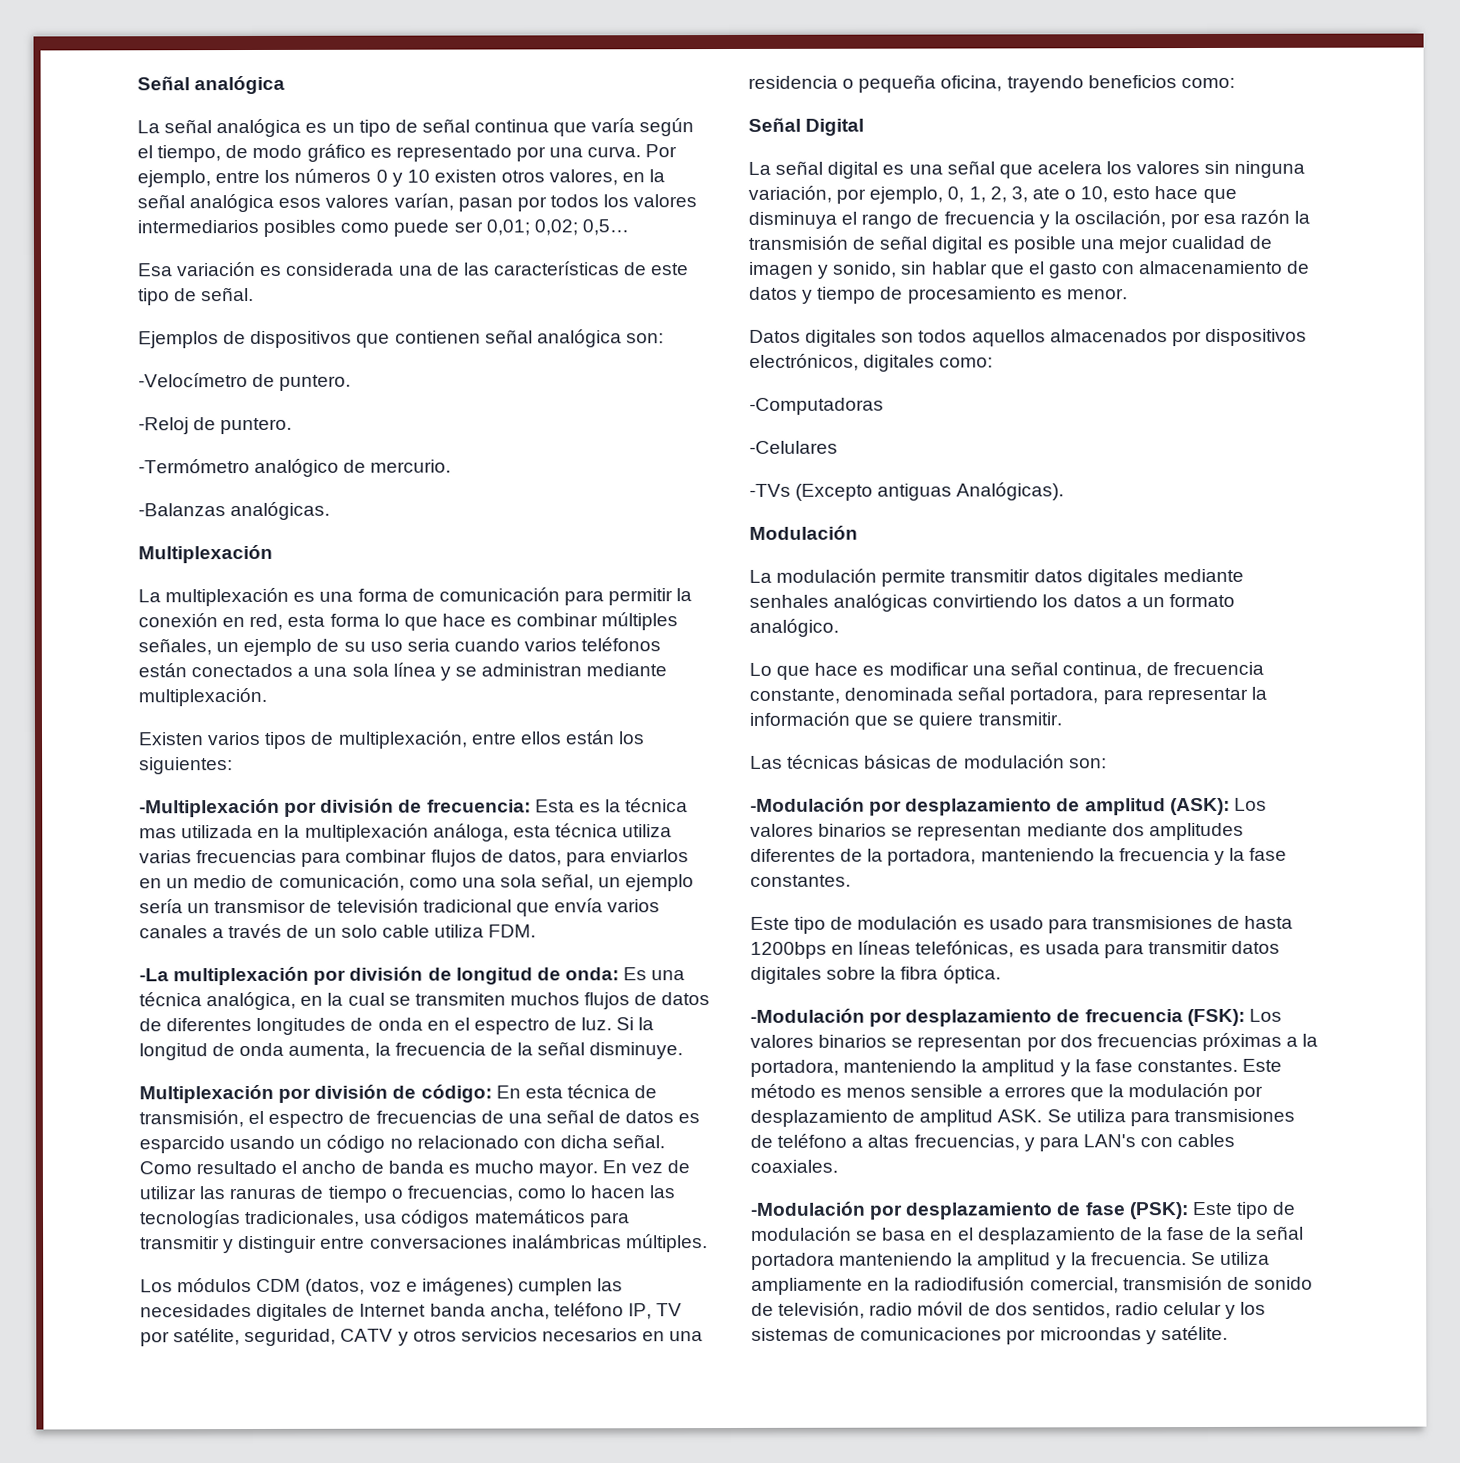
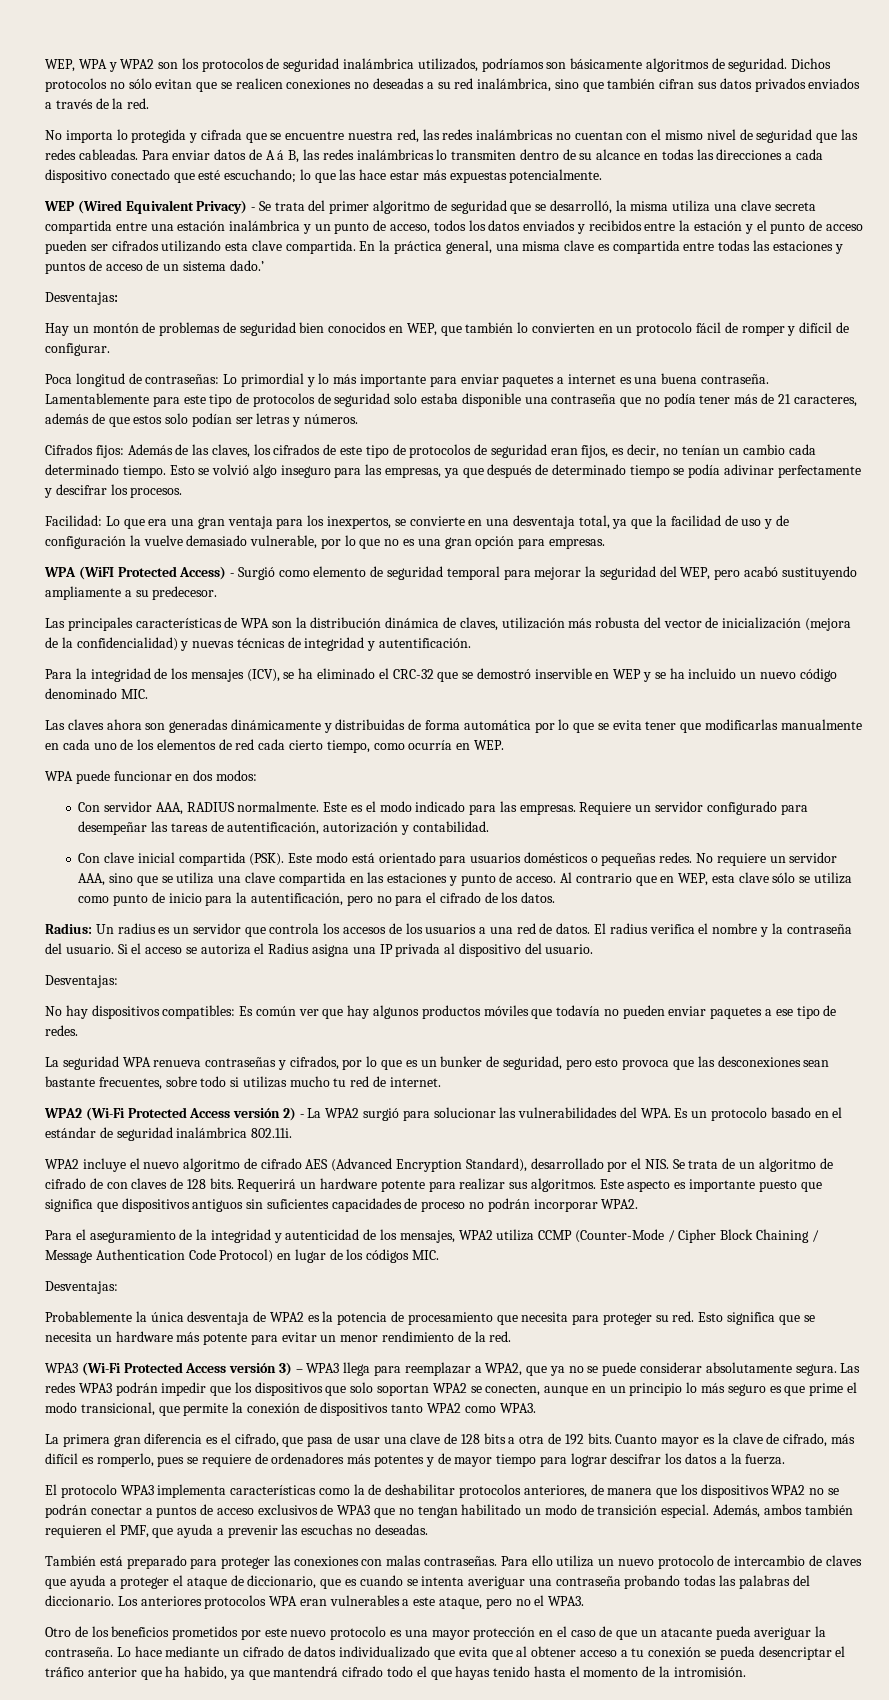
[137,75,286,95] [137,118,695,138] [137,143,678,163] [137,168,666,188] [137,193,698,213] [137,219,629,237] [138,261,690,277] [138,286,255,306] [138,329,664,349] [138,373,352,391] [138,417,293,435] [138,458,452,477] [138,501,331,521] [138,544,273,564] [138,587,693,607] [138,612,679,631] [138,637,662,657] [138,662,668,681] [138,687,267,707] [139,730,646,749] [139,757,233,775] [139,798,689,818] [139,823,673,842] [139,849,690,867] [139,873,695,892] [139,898,661,917] [139,923,537,939] [139,966,686,986] [139,991,711,1011] [139,1017,655,1035] [139,1041,684,1061] [139,1084,658,1104] [139,1109,701,1128] [139,1134,666,1154] [139,1160,691,1178] [139,1185,676,1203] [140,1209,630,1229] [140,1234,708,1254] [140,1277,624,1296] [140,1302,683,1321] [140,1328,704,1347] [748,74,1235,93] [748,117,865,136] [748,160,1306,179] [748,185,1237,204] [748,209,1311,229] [748,235,1273,254] [749,260,1311,279] [749,286,1128,304] [749,328,1307,347] [749,353,994,372] [749,397,884,415] [749,440,838,454] [749,482,1065,501] [749,525,858,540] [749,568,1244,587] [749,593,1235,612] [749,618,839,637] [749,661,1265,680] [749,686,1267,705] [749,711,1062,730] [750,754,1107,769] [750,797,1267,816] [750,822,1244,841] [750,847,1288,866] [750,874,851,887] [750,915,1294,934] [750,940,1281,959] [750,965,1001,984] [750,1008,1282,1027] [750,1032,1319,1052] [750,1058,1283,1077] [750,1082,1264,1102] [750,1108,1295,1127] [750,1133,1236,1152] [750,1159,838,1173] [750,1201,1297,1220] [751,1225,1305,1245] [751,1251,1271,1270] [751,1275,1313,1295] [751,1301,1267,1319] [751,1325,1228,1345] Señal analógica // La señal analógica es un tipo de señal continua que varía según el tiempo, de modo gráfico es representado por una curva. Por ejemplo, entre los números 0 y 10 existen otros valores, en la señal analógica esos valores varían, pasan por todos los valores intermediarios posibles como puede ser 0,01; 0,02; 0,5… // Esa variación es considerada una de las características de este tipo de señal. // Ejemplos de dispositivos que contienen señal analógica son: // -Velocímetro de puntero. // -Reloj de puntero. // -Termómetro analógico de mercurio. // -Balanzas analógicas. // Multiplexación // La multiplexación es una forma de comunicación para permitir la conexión en red, esta forma lo que hace es combinar múltiples señales, un ejemplo de su uso seria cuando varios teléfonos están conectados a una sola línea y se administran mediante multiplexación. // Existen varios tipos de multiplexación, entre ellos están los siguientes: // -Multiplexación por división de frecuencia: Esta es la técnica mas utilizada en la multiplexación análoga, esta técnica utiliza varias frecuencias para combinar flujos de datos, para enviarlos en un medio de comunicación, como una sola señal, un ejemplo sería un transmisor de televisión tradicional que envía varios canales a través de un solo cable utiliza FDM. // -La multiplexación por división de longitud de onda: Es una técnica analógica, en la cual se transmiten muchos flujos de datos de diferentes longitudes de onda en el espectro de luz. Si la longitud de onda aumenta, la frecuencia de la señal disminuye. // Multiplexación por división de código: En esta técnica de transmisión, el espectro de frecuencias de una señal de datos es esparcido usando un código no relacionado con dicha señal. Como resultado el ancho de banda es mucho mayor. En vez de utilizar las ranuras de tiempo o frecuencias, como lo hacen las tecnologías tradicionales, usa códigos matemáticos para transmitir y distinguir entre conversaciones inalámbricas múltiples. // Los módulos CDM (datos, voz e imágenes) cumplen las necesidades digitales de Internet banda ancha, teléfono IP, TV por satélite, seguridad, CATV y otros servicios necesarios en una residencia o pequeña oficina, trayendo beneficios como: // Señal Digital // La señal digital es una señal que acelera los valores sin ninguna variación, por ejemplo, 0, 1, 2, 3, ate o 10, esto hace que disminuya el rango de frecuencia y la oscilación, por esa razón la transmisión de señal digital es posible una mejor cualidad de imagen y sonido, sin hablar que el gasto con almacenamiento de datos y tiempo de procesamiento es menor. // Datos digitales son todos aquellos almacenados por dispositivos electrónicos, digitales como: // -Computadoras // -Celulares // -TVs (Excepto antiguas Analógicas). // Modulación // La modulación permite transmitir datos digitales mediante senhales analógicas convirtiendo los datos a un formato analógico. // Lo que hace es modificar una señal continua, de frecuencia constante, denominada señal portadora, para representar la información que se quiere transmitir. // Las técnicas básicas de modulación son: // -Modulación por desplazamiento de amplitud (ASK): Los valores binarios se representan mediante dos amplitudes diferentes de la portadora, manteniendo la frecuencia y la fase constantes. // Este tipo de modulación es usado para transmisiones de hasta 1200bps en líneas telefónicas, es usada para transmitir datos digitales sobre la fibra óptica. // -Modulación por desplazamiento de frecuencia (FSK): Los valores binarios se representan por dos frecuencias próximas a la portadora, manteniendo la amplitud y la fase constantes. Este método es menos sensible a errores que la modulación por desplazamiento de amplitud ASK. Se utiliza para transmisiones de teléfono a altas frecuencias, y para LAN's con cables coaxiales. // -Modulación por desplazamiento de fase (PSK): Este tipo de modulación se basa en el desplazamiento de la fase de la señal portadora manteniendo la amplitud y la frecuencia. Se utiliza ampliamente en la radiodifusión comercial, transmisión de sonido de televisión, radio móvil de dos sentidos, radio celular y los sistemas de comunicaciones por microondas y satélite. -> [45,58,832,72] [45,78,861,92] [45,98,150,109] [45,129,858,143] [45,149,823,163] [45,169,603,183] [44,200,816,214] [45,220,863,234] [45,240,843,254] [45,260,264,274] [45,292,118,305] [45,322,849,336] [45,343,110,356] [45,373,770,387] [45,393,857,407] [45,413,359,427] [45,444,816,458] [45,464,861,478] [44,484,183,498] [45,515,789,529] [45,535,605,549] [44,566,857,580] [45,586,218,600] [45,617,852,631] [45,637,472,651] [45,668,837,682] [45,688,148,699] [45,719,862,733] [45,739,504,753] [45,770,257,784] [78,801,808,815] [78,821,489,835] [78,852,838,866] [78,872,852,886] [78,892,556,906] [45,923,852,937] [45,943,594,957] [45,975,118,988] [45,1005,837,1019] [45,1025,78,1036] [45,1056,830,1070] [45,1076,441,1090] [44,1107,843,1121] [45,1127,293,1141] [45,1158,833,1172] [45,1178,822,1192] [45,1198,639,1212] [45,1229,819,1243] [45,1249,440,1263] [45,1281,118,1294] [45,1311,815,1325] [45,1331,512,1345] [45,1362,861,1376] [45,1382,857,1396] [45,1402,536,1416] [45,1433,855,1447] [45,1453,786,1467] [45,1484,840,1498] [45,1504,853,1518] [45,1524,428,1538] [45,1555,862,1569] [45,1575,810,1589] [45,1595,585,1609] [45,1626,827,1640] [45,1646,846,1660] [45,1666,746,1680] WEP, WPA y WPA2 son los protocolos de seguridad inalámbrica utilizados, podríamos son básicamente algoritmos de seguridad. Dichos protocolos no sólo evitan que se realicen conexiones no deseadas a su red inalámbrica, sino que también cifran sus datos privados enviados a través de la red. // No importa lo protegida y cifrada que se encuentre nuestra red, las redes inalámbricas no cuentan con el mismo nivel de seguridad que las redes cableadas. Para enviar datos de A á B, las redes inalámbricas lo transmiten dentro de su alcance en todas las direcciones a cada dispositivo conectado que esté escuchando; lo que las hace estar más expuestas potencialmente. // WEP (Wired Equivalent Privacy) - Se trata del primer algoritmo de seguridad que se desarrolló, la misma utiliza una clave secreta compartida entre una estación inalámbrica y un punto de acceso, todos los datos enviados y recibidos entre la estación y el punto de acceso pueden ser cifrados utilizando esta clave compartida. En la práctica general, una misma clave es compartida entre todas las estaciones y puntos de acceso de un sistema dado.’ // Desventajas: // Hay un montón de problemas de seguridad bien conocidos en WEP, que también lo convierten en un protocolo fácil de romper y difícil de configurar. // Poca longitud de contraseñas: Lo primordial y lo más importante para enviar paquetes a internet es una buena contraseña. Lamentablemente para este tipo de protocolos de seguridad solo estaba disponible una contraseña que no podía tener más de 21 caracteres, además de que estos solo podían ser letras y números. // Cifrados fijos: Además de las claves, los cifrados de este tipo de protocolos de seguridad eran fijos, es decir, no tenían un cambio cada determinado tiempo. Esto se volvió algo inseguro para las empresas, ya que después de determinado tiempo se podía adivinar perfectamente y descifrar los procesos. // Facilidad: Lo que era una gran ventaja para los inexpertos, se convierte en una desventaja total, ya que la facilidad de uso y de configuración la vuelve demasiado vulnerable, por lo que no es una gran opción para empresas. // WPA (WiFI Protected Access) - Surgió como elemento de seguridad temporal para mejorar la seguridad del WEP, pero acabó sustituyendo ampliamente a su predecesor. // Las principales características de WPA son la distribución dinámica de claves, utilización más robusta del vector de inicialización (mejora de la confidencialidad) y nuevas técnicas de integridad y autentificación. // Para la integridad de los mensajes (ICV), se ha eliminado el CRC-32 que se demostró inservible en WEP y se ha incluido un nuevo código denominado MIC. // Las claves ahora son generadas dinámicamente y distribuidas de forma automática por lo que se evita tener que modificarlas manualmente en cada uno de los elementos de red cada cierto tiempo, como ocurría en WEP. // WPA puede funcionar en dos modos: // Con servidor AAA, RADIUS normalmente. Este es el modo indicado para las empresas. Requiere un servidor configurado para desempeñar las tareas de autentificación, autorización y contabilidad. // Con clave inicial compartida (PSK). Este modo está orientado para usuarios domésticos o pequeñas redes. No requiere un servidor AAA, sino que se utiliza una clave compartida en las estaciones y punto de acceso. Al contrario que en WEP, esta clave sólo se utiliza como punto de inicio para la autentificación, pero no para el cifrado de los datos. // Radius: Un radius es un servidor que controla los accesos de los usuarios a una red de datos. El radius verifica el nombre y la contraseña del usuario. Si el acceso se autoriza el Radius asigna una IP privada al dispositivo del usuario. // Desventajas: // No hay dispositivos compatibles: Es común ver que hay algunos productos móviles que todavía no pueden enviar paquetes a ese tipo de redes. // La seguridad WPA renueva contraseñas y cifrados, por lo que es un bunker de seguridad, pero esto provoca que las desconexiones sean bastante frecuentes, sobre todo si utilizas mucho tu red de internet. // WPA2 (Wi-Fi Protected Access versión 2) - La WPA2 surgió para solucionar las vulnerabilidades del WPA. Es un protocolo basado en el estándar de seguridad inalámbrica 802.11i. // WPA2 incluye el nuevo algoritmo de cifrado AES (Advanced Encryption Standard), desarrollado por el NIS. Se trata de un algoritmo de cifrado de con claves de 128 bits. Requerirá un hardware potente para realizar sus algoritmos. Este aspecto es importante puesto que significa que dispositivos antiguos sin suficientes capacidades de proceso no podrán incorporar WPA2. // Para el aseguramiento de la integridad y autenticidad de los mensajes, WPA2 utiliza CCMP (Counter-Mode / Cipher Block Chaining / Message Authentication Code Protocol) en lugar de los códigos MIC. // Desventajas: // Probablemente la única desventaja de WPA2 es la potencia de procesamiento que necesita para proteger su red. Esto significa que se necesita un hardware más potente para evitar un menor rendimiento de la red. // WPA3 (Wi-Fi Protected Access versión 3) – WPA3 llega para reemplazar a WPA2, que ya no se puede considerar absolutamente segura. Las redes WPA3 podrán impedir que los dispositivos que solo soportan WPA2 se conecten, aunque en un principio lo más seguro es que prime el modo transicional, que permite la conexión de dispositivos tanto WPA2 como WPA3. // La primera gran diferencia es el cifrado, que pasa de usar una clave de 128 bits a otra de 192 bits. Cuanto mayor es la clave de cifrado, más difícil es romperlo, pues se requiere de ordenadores más potentes y de mayor tiempo para lograr descifrar los datos a la fuerza. // El protocolo WPA3 implementa características como la de deshabilitar protocolos anteriores, de manera que los dispositivos WPA2 no se podrán conectar a puntos de acceso exclusivos de WPA3 que no tengan habilitado un modo de transición especial. Además, ambos también requieren el PMF, que ayuda a prevenir las escuchas no deseadas. // También está preparado para proteger las conexiones con malas contraseñas. Para ello utiliza un nuevo protocolo de intercambio de claves que ayuda a proteger el ataque de diccionario, que es cuando se intenta averiguar una contraseña probando todas las palabras del diccionario. Los anteriores protocolos WPA eran vulnerables a este ataque, pero no el WPA3. // Otro de los beneficios prometidos por este nuevo protocolo es una mayor protección en el caso de que un atacante pueda averiguar la contraseña. Lo hace mediante un cifrado de datos individualizado que evita que al obtener acceso a tu conexión se pueda desencriptar el tráfico anterior que ha habido, ya que mantendrá cifrado todo el que hayas tenido hasta el momento de la intromisión.

